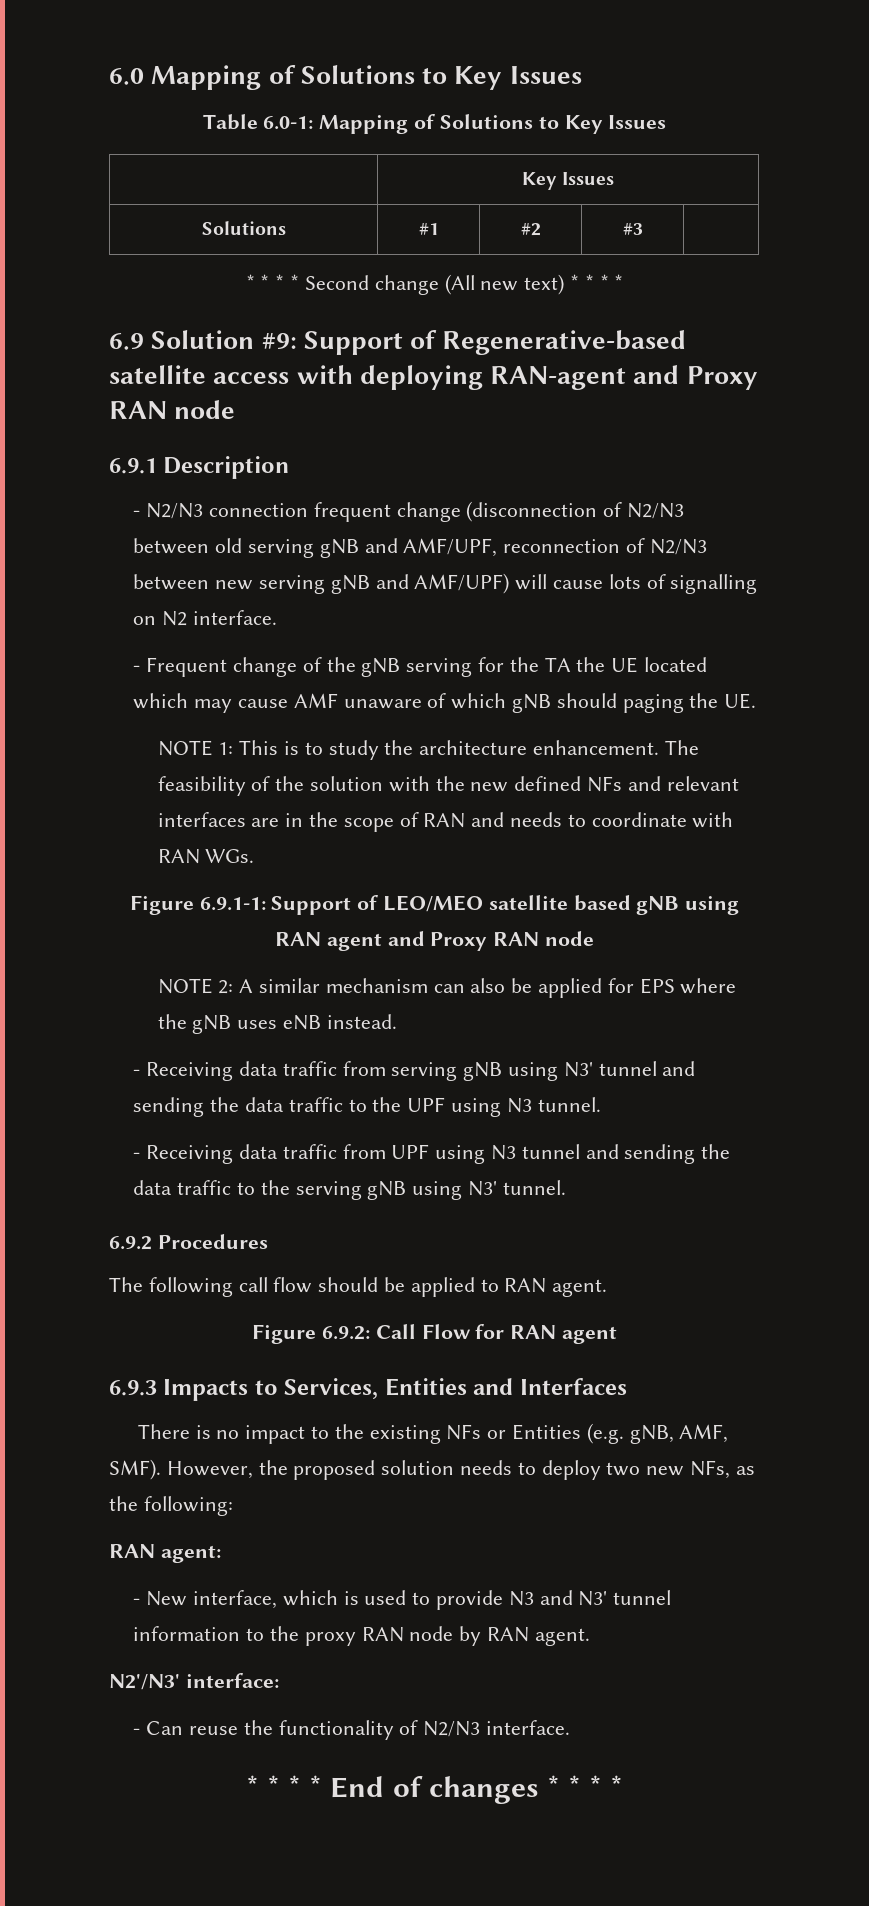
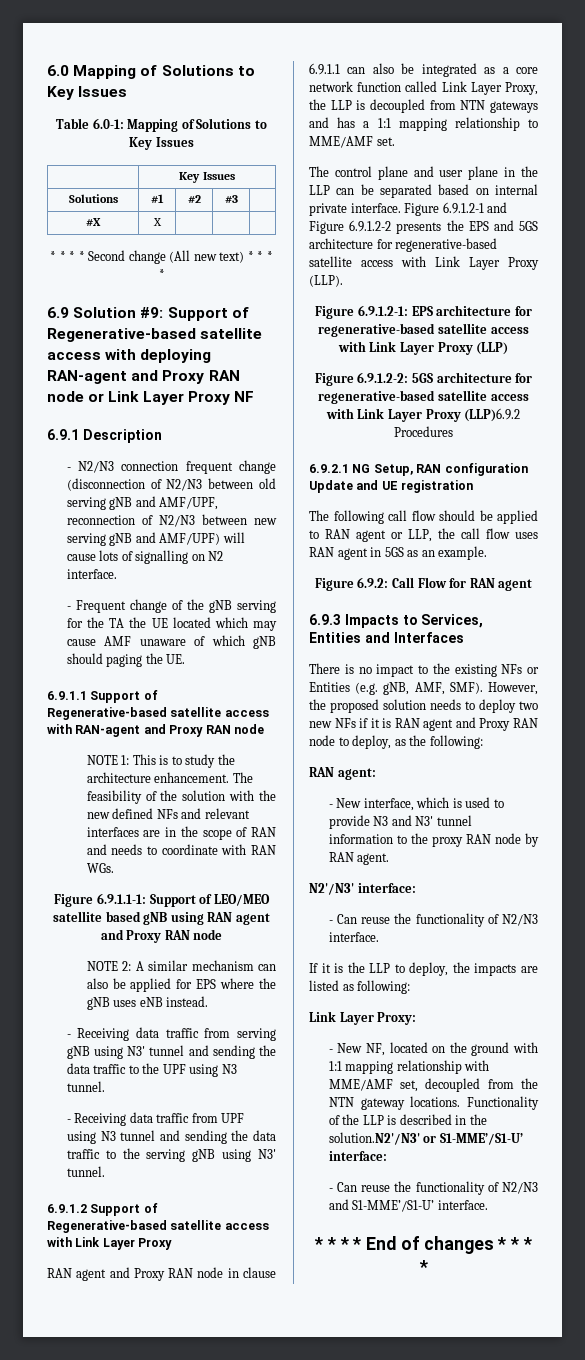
(643, 229) none -> [86,218,101,226] [152,218,162,226] // #X | X | | |
(236, 409) none -> [88,391,254,405] or Link Layer Proxy NF
(757, 701) none -> [47,690,158,703] [47,707,269,720] [47,724,264,737] // 6.9.1.1 Support of Regenerative-based satellite access with RAN-agent and Proxy RAN node
[199,897,266,911] 6.9.1-1: -> [96,893,146,904] 6.9.1.1-1:
[109,1234,268,1250] 6.9.2 Procedures -> [47,1203,158,1216] [47,1220,269,1233] [47,1237,173,1250] [47,1267,276,1281] [309,63,538,77] [309,81,538,95] [309,99,538,113] [309,117,538,131] [309,136,395,148] [309,166,538,180] [309,184,538,198] [309,202,508,216] [309,220,538,234] [309,238,498,252] [309,256,539,270] [309,275,343,287] [315,305,532,319] [318,323,529,337] [337,341,509,355] [314,372,533,386] [318,390,529,404] [325,408,521,422] [394,426,453,437] [309,463,528,476] [309,480,474,493] 6.9.1.2 Support of Regenerative-based satellite access with Link Layer Proxy // RAN agent and Proxy RAN node in clause 6.9.1.1 can also be integrated as a core network function called Link Layer Proxy, the LLP is decoupled from NTN gateways and has a 1:1 mapping relationship to MME/AMF set. // The control plane and user plane in the LLP can be separated based on internal private interface. Figure 6.9.1.2-1 and Figure 6.9.1.2-2 presents the EPS and 5GS architecture for regenerative-based satellite access with Link Layer Proxy (LLP). // Figure 6.9.1.2-1: EPS architecture for regenerative-based satellite access with Link Layer Proxy (LLP) // Figure 6.9.1.2-2: 5GS architecture for regenerative-based satellite access with Link Layer Proxy (LLP)6.9.2 Procedures // 6.9.2.1 NG Setup, RAN configuration Update and UE registration
[552,1279,608,1297] agent. -> [356,528,538,542] [309,546,488,560] agent or LLP, the call flow uses RAN agent in 5GS as an example.
[690,1460,731,1479] NFs, -> [334,717,538,731] [309,735,392,749] NFs if it is RAN agent and Proxy RAN node to deploy,
(570, 1727) none -> [309,962,538,976] [309,980,411,994] [309,1011,417,1025] [328,1042,538,1056] [328,1060,490,1074] [328,1078,538,1092] [328,1096,539,1110] [328,1114,487,1125] [328,1132,523,1145] [328,1151,387,1161] [328,1181,538,1195] [328,1199,488,1212] // If it is the LLP to deploy, the impacts are listed as following: // Link Layer Proxy: // - New NF, located on the ground with 1:1 mapping relationship with MME/AMF set, decoupled from the NTN gateway locations. Functionality of the LLP is described in the solution.N2'/N3' or S1-MME’/S1-U’ interface: // - Can reuse the functionality of N2/N3 and S1-MME’/S1-U’ interface.

